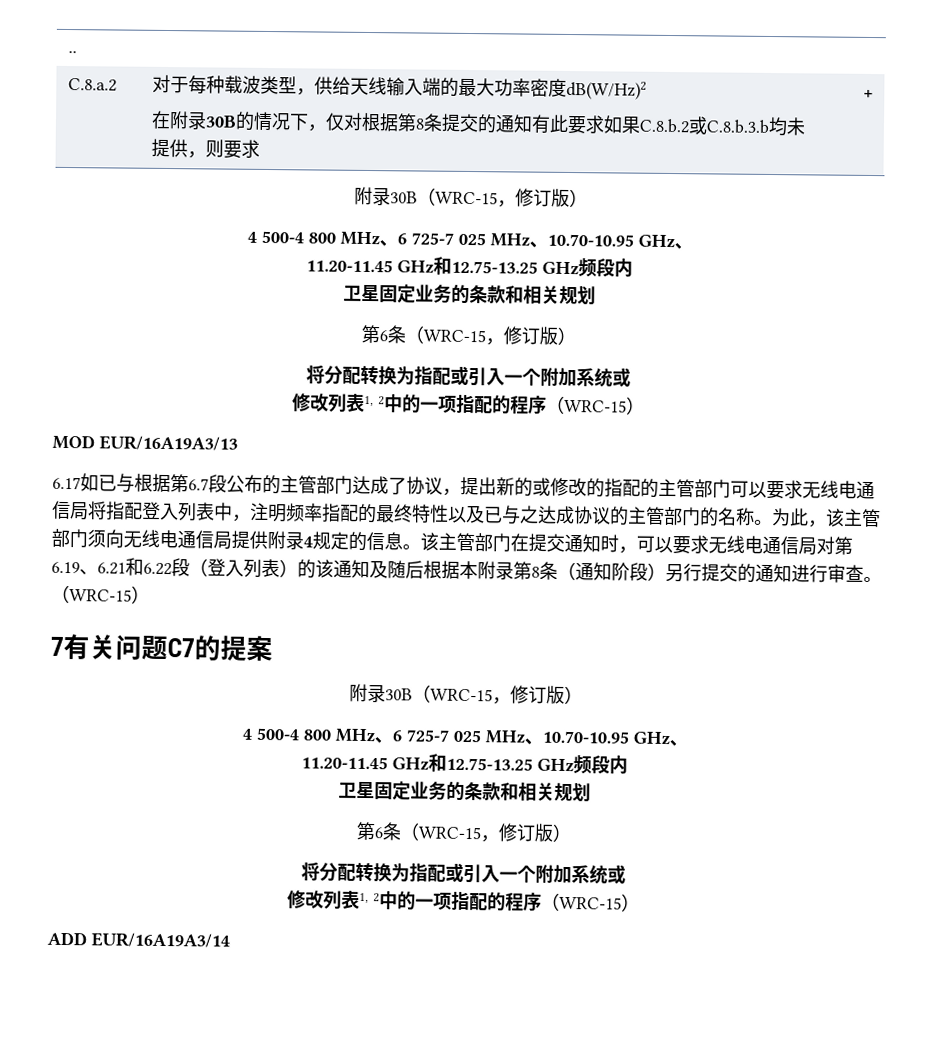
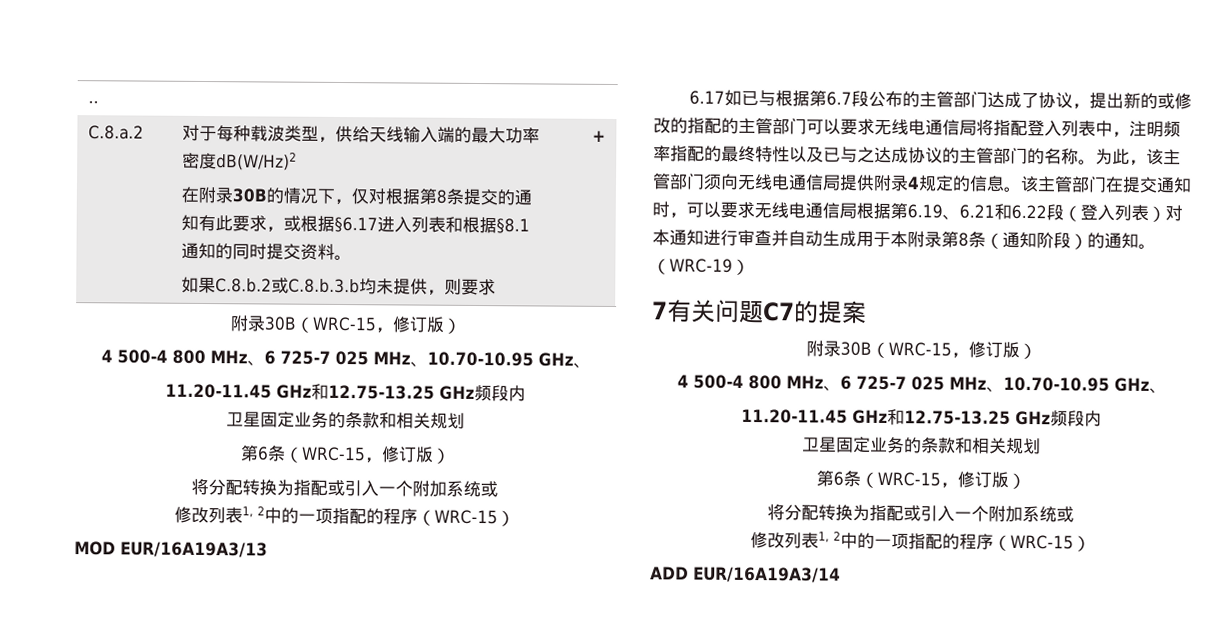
(606, 124) none -> [265,215,530,234] [180,242,352,261] ，或根据§6.17进入列表和根据§8.1通知的同时提交资料。 //
[816,536,835,555] 对 -> [856,202,891,220] 根据
[297,559,460,579] 的该通知及随后根据 -> [1165,205,1183,222] [652,229,891,248] 对本通知进行审查并自动生成用于
[665,563,882,583] [51,584,132,604] 另行提交的通知进行审查。（WRC-15 -> [1087,232,1156,249] [652,258,733,275] 的通知。（WRC-19

